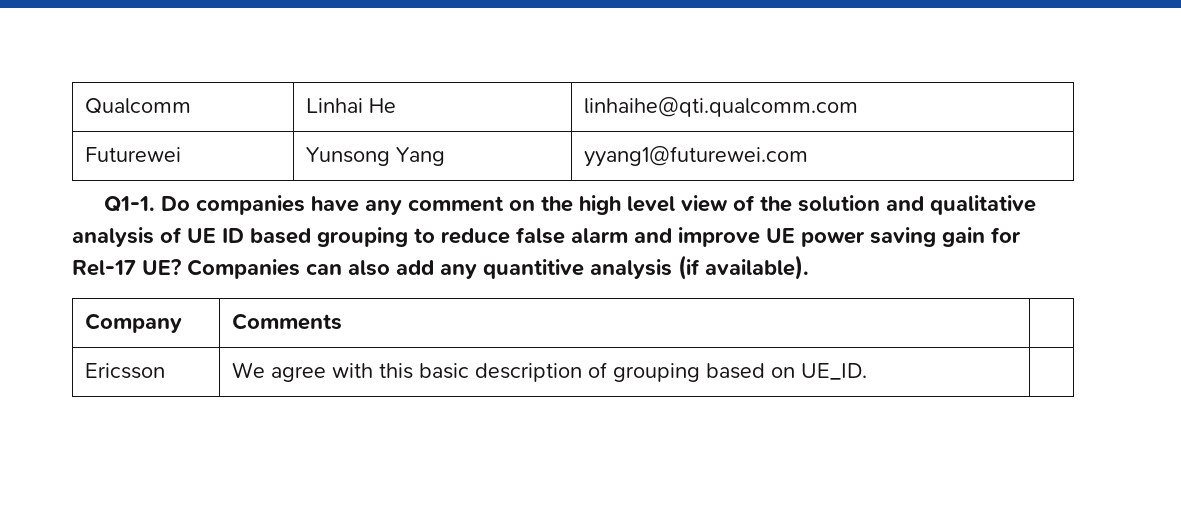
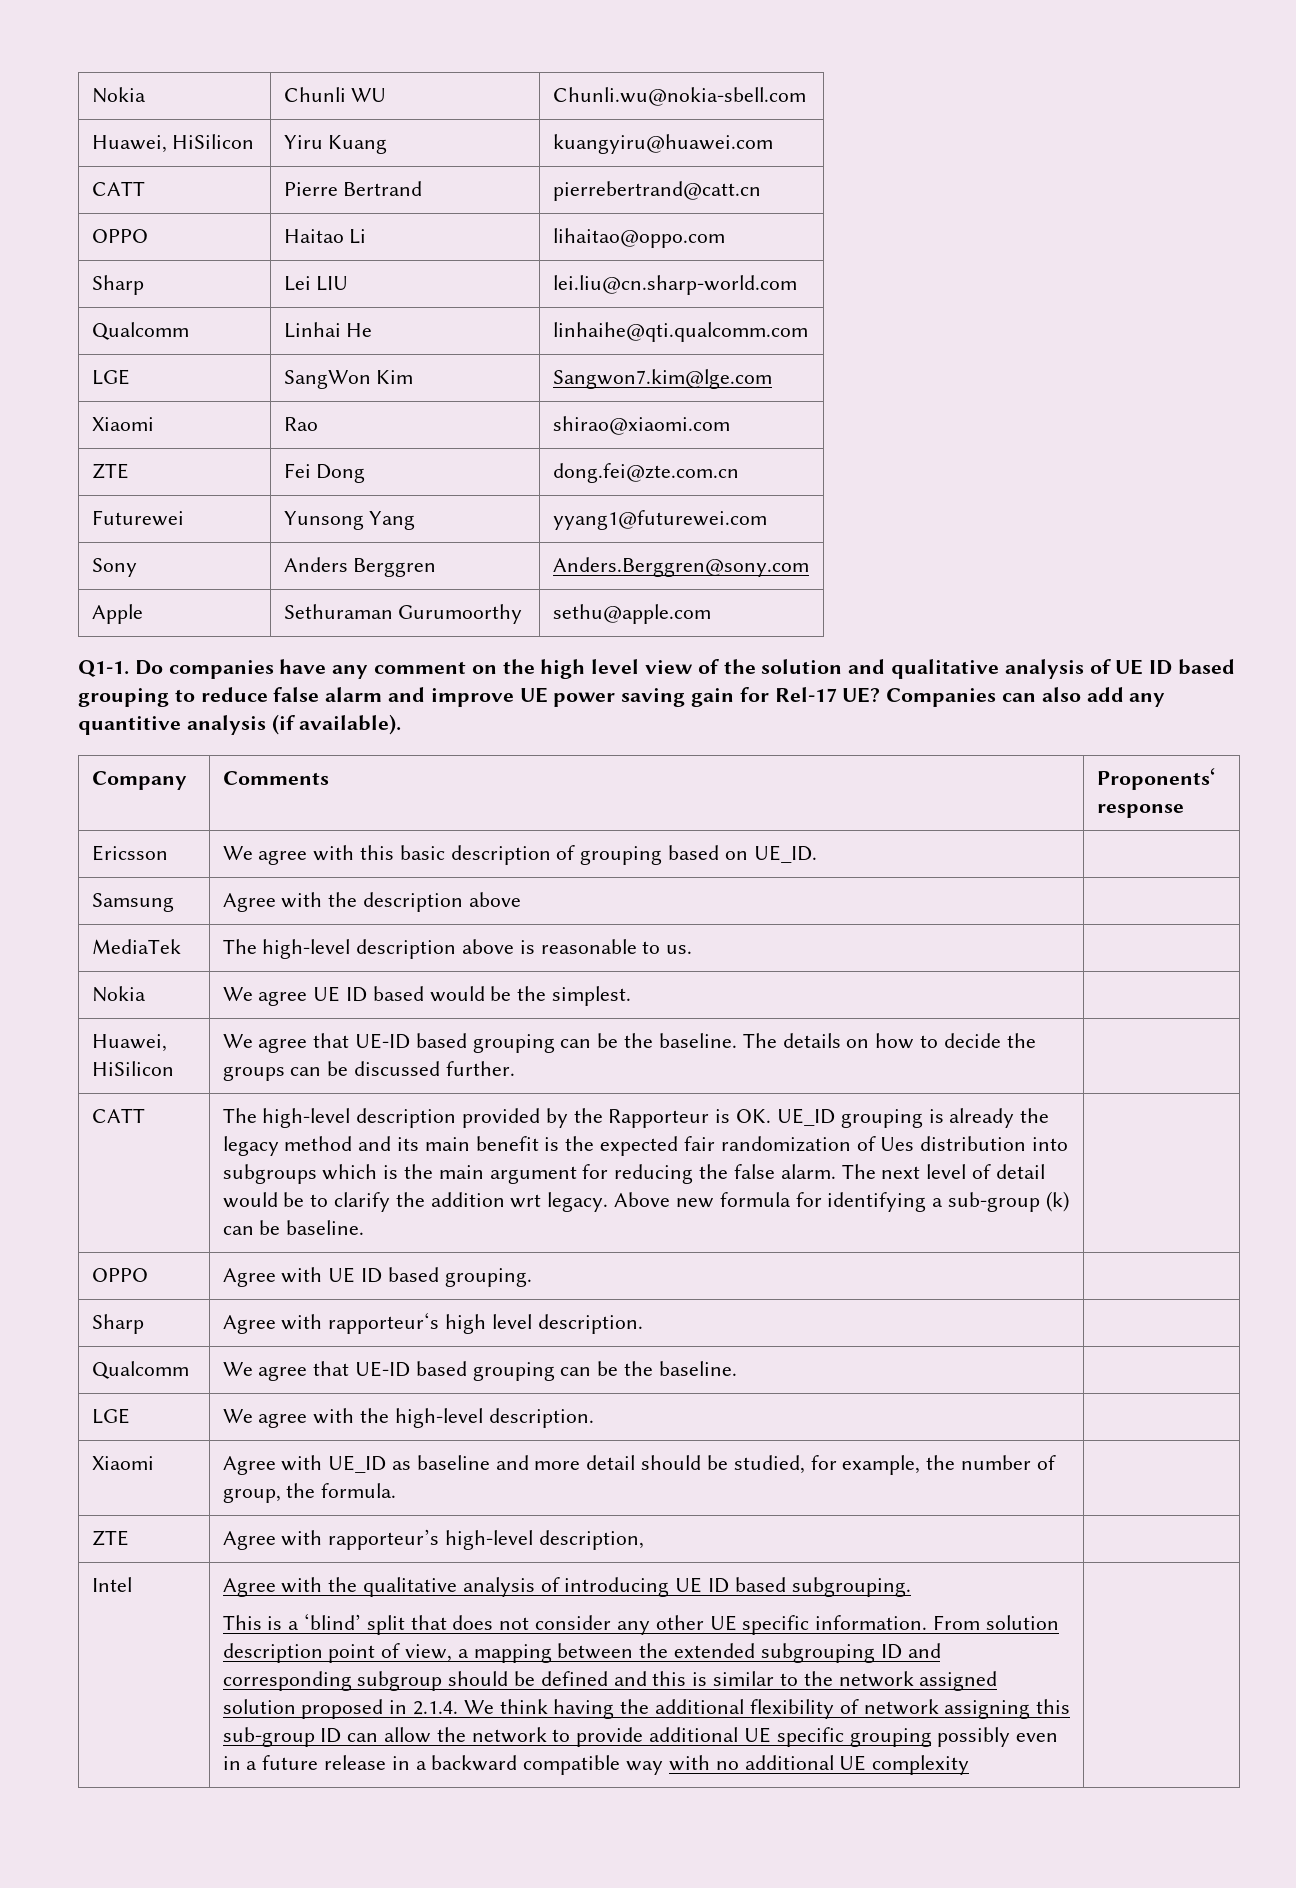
[84,98,191,114] [305,98,396,113] [583,97,858,117] [84,147,181,162] [305,147,445,166] [583,146,808,167] Qualcomm | Linhai He | linhaihe@qti.qualcomm.com // Futurewei | Yunsong Yang | yyang1@futurewei.com -> [91,87,146,103] [283,87,387,102] [552,87,806,106] [91,134,255,153] [283,135,388,154] [552,134,773,154] [91,181,145,196] [283,181,423,196] [552,181,761,201] [91,229,148,243] [283,229,367,244] [552,228,725,248] [91,275,144,295] [283,276,349,291] [552,275,797,295] [91,322,189,340] [283,322,373,338] [552,322,808,342] [91,369,130,385] [283,370,414,389] [552,369,772,389] [91,417,154,431] [283,417,318,431] [552,416,730,435] [91,463,129,479] [283,463,366,483] [552,463,739,483] [91,510,184,526] [283,511,416,530] [552,510,767,530] [91,558,137,577] [283,557,437,577] [552,557,809,577] [91,604,143,624] [283,604,523,624] [552,604,711,624] Nokia | Chunli WU | Chunli.wu@nokia-sbell.com // Huawei, HiSilicon | Yiru Kuang | kuangyiru@huawei.com // CATT | Pierre Bertrand | pierrebertrand@catt.cn // OPPO | Haitao Li | lihaitao@oppo.com // Sharp | Lei LIU | lei.liu@cn.sharp-world.com // Qualcomm | Linhai He | linhaihe@qti.qualcomm.com // LGE | SangWon Kim | Sangwon7.kim@lge.com // Xiaomi | Rao | shirao@xiaomi.com // ZTE | Fei Dong | dong.fei@zte.com.cn // Futurewei | Yunsong Yang | yyang1@futurewei.com // Sony | Anders Berggren | Anders.Berggren@sony.com // Apple | Sethuraman Gurumoorthy | sethu@apple.com
(342, 321) none -> [1096,768,1216,790] [1096,804,1184,818] Proponents‘ response
(867, 371) none -> [91,893,174,912] [222,892,521,912] [91,939,181,954] [222,939,693,959] [91,986,146,1002] [222,986,632,1006] [91,1034,167,1052] [91,1061,174,1076] [222,1033,1036,1053] [222,1061,515,1081] [91,1108,145,1123] [222,1108,1050,1128] [222,1136,1068,1156] [222,1164,1045,1184] [222,1191,1069,1212] [222,1220,365,1235] [91,1268,148,1282] [222,1267,532,1287] [91,1314,144,1334] [222,1312,643,1334] [91,1361,189,1379] [222,1361,737,1381] [91,1408,130,1424] [222,1408,594,1428] [91,1456,154,1470] [222,1455,1056,1475] [222,1483,397,1503] [91,1530,129,1546] [222,1529,644,1550] [91,1577,132,1592] [222,1577,911,1597] [222,1613,1059,1635] [222,1643,941,1663] [222,1671,998,1691] [222,1699,1071,1719] [222,1727,1059,1747] [222,1755,970,1775] // Samsung | Agree with the description above | // MediaTek | The high-level description above is reasonable to us. | // Nokia | We agree UE ID based would be the simplest. | // Huawei, HiSilicon | We agree that UE-ID based grouping can be the baseline. The details on how to decide the groups can be discussed further. | // CATT | The high-level description provided by the Rapporteur is OK. UE_ID grouping is already the legacy method and its main benefit is the expected fair randomization of Ues distribution into subgroups which is the main argument for reducing the false alarm. The next level of detail would be to clarify the addition wrt legacy. Above new formula for identifying a sub-group (k) can be baseline. | // OPPO | Agree with UE ID based grouping. | // Sharp | Agree with rapporteur‘s high level description. | // Qualcomm | We agree that UE-ID based grouping can be the baseline. | // LGE | We agree with the high-level description. | // Xiaomi | Agree with UE_ID as baseline and more detail should be studied, for example, the number of group, the formula. | // ZTE | Agree with rapporteur’s high-level description, | // Intel | Agree with the qualitative analysis of introducing UE ID based subgrouping. // This is a ‘blind’ split that does not consider any other UE specific information. From solution description point of view, a mapping between the extended subgrouping ID and corresponding subgroup should be defined and this is similar to the network assigned solution proposed in 2.1.4. We think having the additional flexibility of network assigning this sub-group ID can allow the network to provide additional UE specific grouping possibly even in a future release in a backward compatible way with no additional UE complexity |

